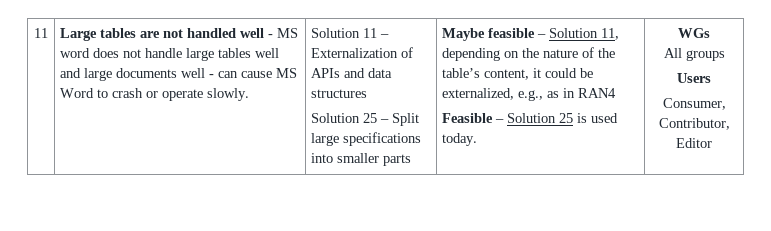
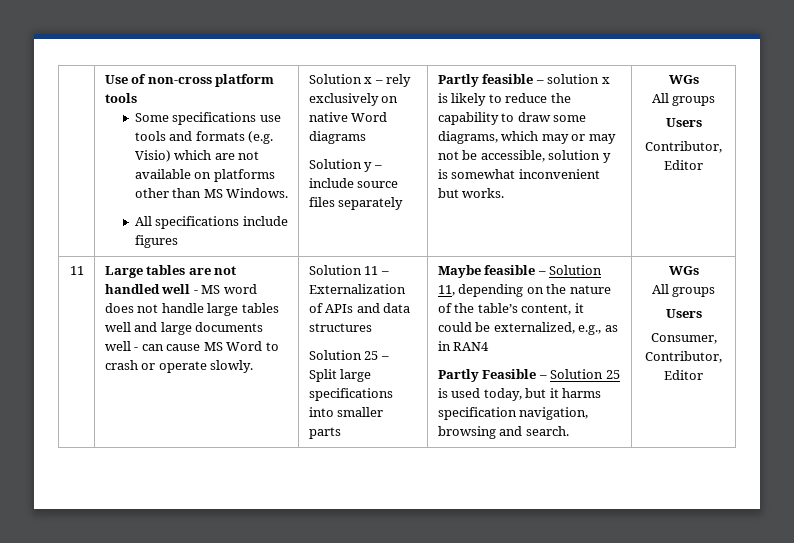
(34, 33) none -> [104,74,275,87] [104,93,137,103] [134,112,281,125] [134,131,274,144] [134,150,260,162] [134,169,275,182] [134,188,289,198] [134,216,288,229] [134,235,178,248] [308,74,412,87] [308,93,399,106] [308,112,388,122] [308,131,366,144] [308,159,382,172] [308,178,399,188] [308,197,404,210] [437,74,610,87] [437,93,571,106] [437,112,587,125] [437,131,616,144] [437,150,611,163] [437,169,600,179] [437,188,505,198] [668,75,699,84] [651,93,716,106] [665,118,702,127] [645,141,722,153] [664,160,703,170] | Use of non-cross platform tools // Some specifications use tools and formats (e.g. Visio) which are not available on platforms other than MS Windows. // All specifications include figures | Solution x – rely exclusively on native Word diagrams // Solution y – include source files separately | Partly feasible – solution x is likely to reduce the capability to draw some diagrams, which may or may not be accessible, solution y is somewhat inconvenient but works. | WGs // All groups // Users // Contributor, Editor //
(617, 93) none -> [437,369,479,382] Partly
[442,133,478,146] today. -> [483,388,602,401] [437,407,589,420] [437,426,569,439] today, but it harms specification navigation, browsing and search.

